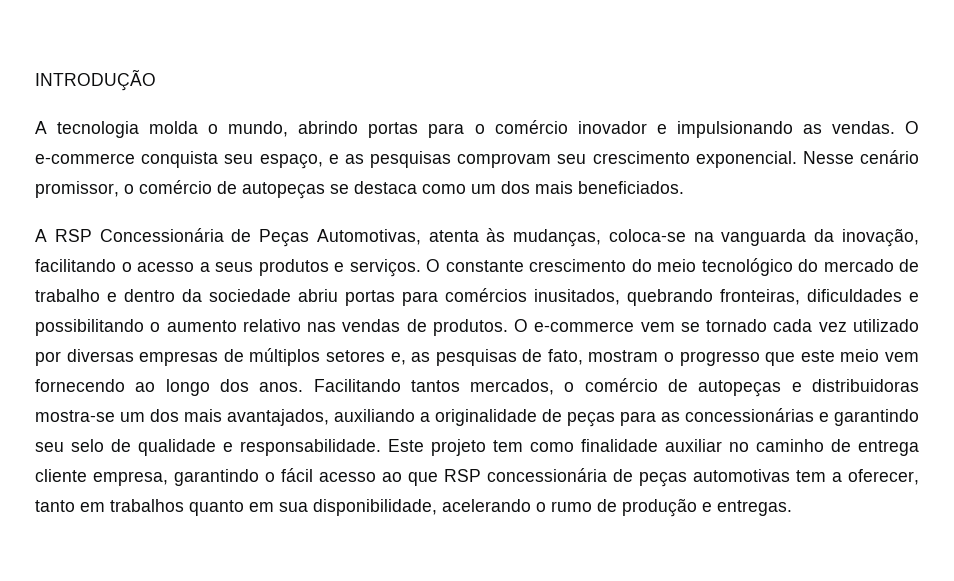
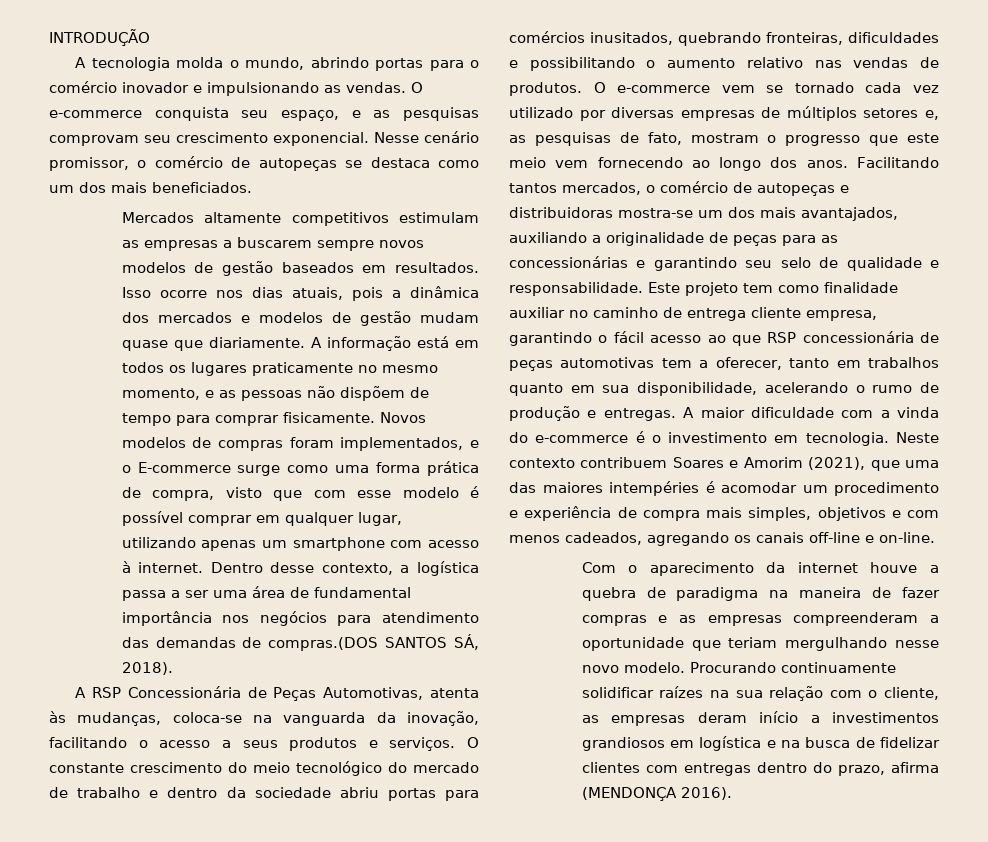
(684, 187) none -> [121,212,479,226] [121,237,424,251] [121,261,479,276] [121,286,480,301] [121,311,479,326] [121,336,479,351] [121,362,438,376] [121,386,429,401] [121,412,426,426] [121,437,479,451] [121,461,479,476] [121,486,479,501] [121,511,402,526] [121,537,479,551] [121,561,479,576] [121,586,411,601] [121,611,480,626] [121,634,479,651] [121,662,173,675] // Mercados altamente competitivos estimulam as empresas a buscarem sempre novos modelos de gestão baseados em resultados. Isso ocorre nos dias atuais, pois a dinâmica dos mercados e modelos de gestão mudam quase que diariamente. A informação está em todos os lugares praticamente no mesmo momento, e as pessoas não dispõem de tempo para comprar fisicamente. Novos modelos de compras foram implementados, e o E-commerce surge como uma forma prática de compra, visto que com esse modelo é possível comprar em qualquer lugar, utilizando apenas um smartphone com acesso à internet. Dentro desse contexto, a logística passa a ser uma área de fundamental importância nos negócios para atendimento das demandas de compras.(DOS SANTOS SÁ, 2018).
(792, 508) none -> [683,407,939,418] [509,431,939,446] [509,457,939,471] [509,481,939,496] [509,506,939,521] [509,532,935,546] [581,562,939,576] [581,587,940,601] [581,612,939,626] [581,637,939,651] [581,662,896,673] [581,686,939,701] [581,711,939,726] [581,736,940,751] [581,762,939,776] [581,787,732,801] A maior dificuldade com a vinda do e-commerce é o investimento em tecnologia. Neste contexto contribuem Soares e Amorim (2021), que uma das maiores intempéries é acomodar um procedimento e experiência de compra mais simples, objetivos e com menos cadeados, agregando os canais off-line e on-line. // Com o aparecimento da internet houve a quebra de paradigma na maneira de fazer compras e as empresas compreenderam a oportunidade que teriam mergulhando nesse novo modelo. Procurando continuamente solidificar raízes na sua relação com o cliente, as empresas deram início a investimentos grandiosos em logística e na busca de fidelizar clientes com entregas dentro do prazo, afirma (MENDONÇA 2016).

